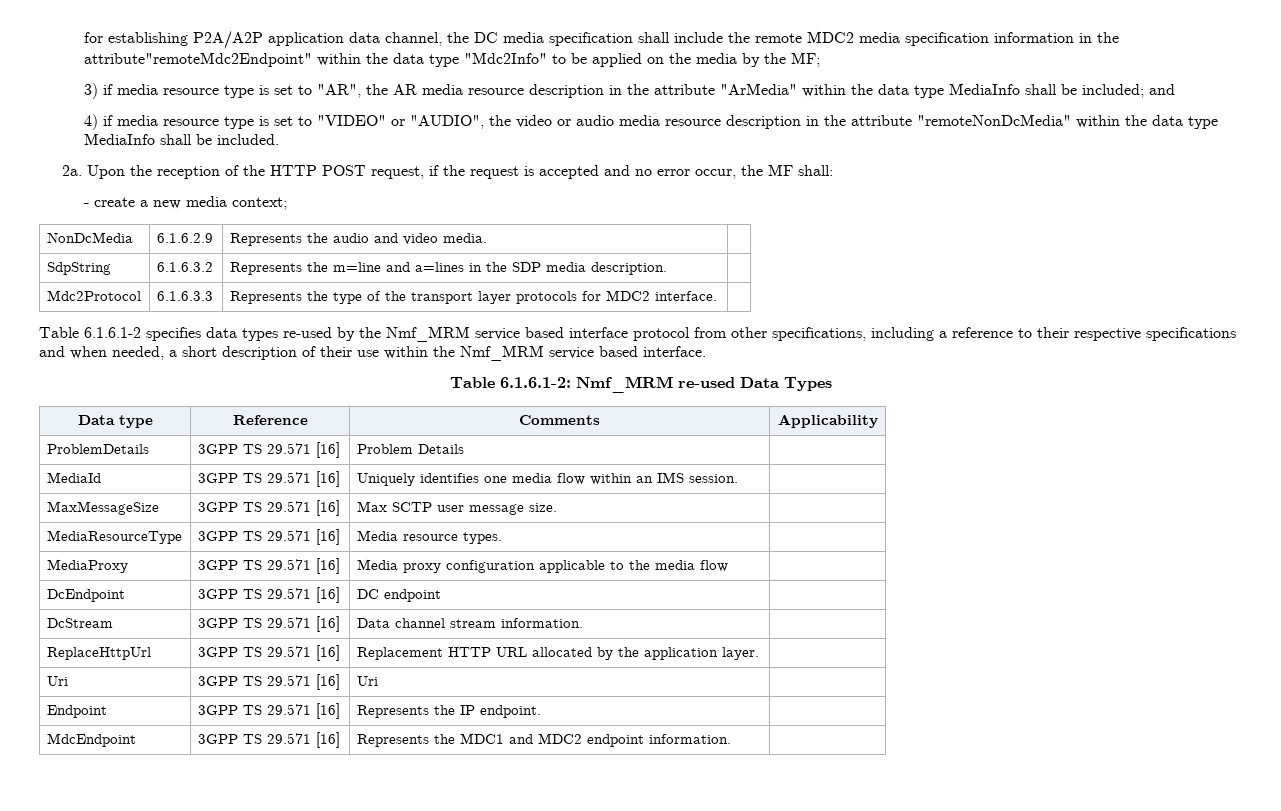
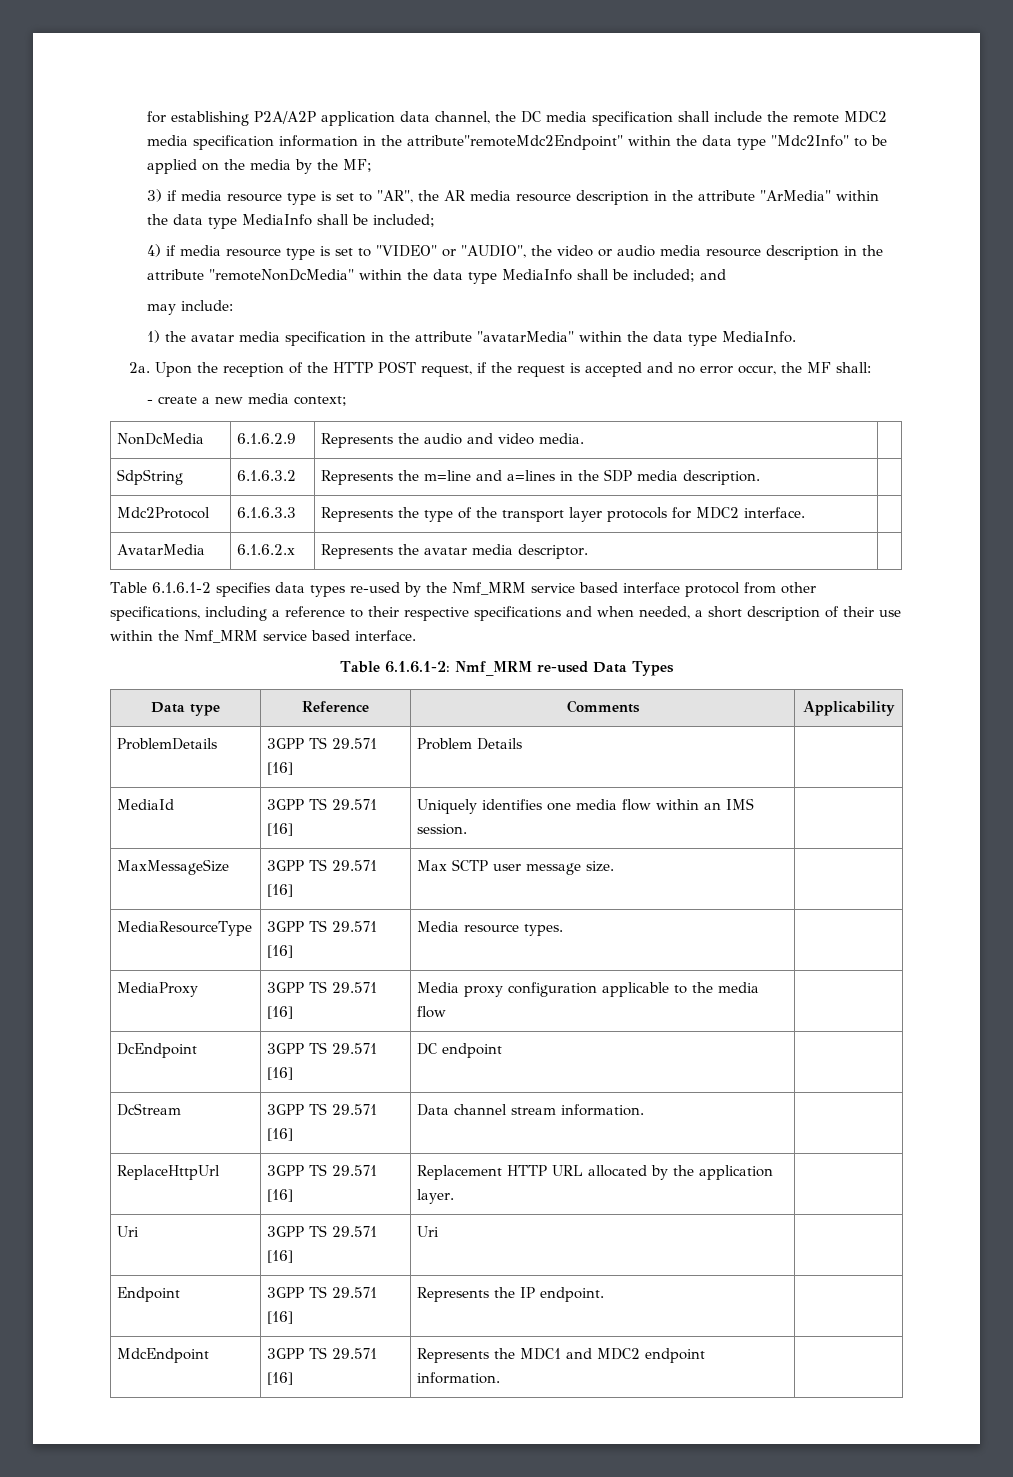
[1149,84,1176,95] and -> (436, 220) none
[217,134,280,145] included. -> [633,269,727,282] [147,300,234,315] [147,330,797,346] included; and // may include: // 1) the avatar media specification in the attribute "avatarMedia" within the data type MediaInfo.
(717, 296) none -> [117,544,206,555] [237,544,296,555] [321,544,589,559] // AvatarMedia | 6.1.6.2.x | Represents the avatar media descriptor. |

